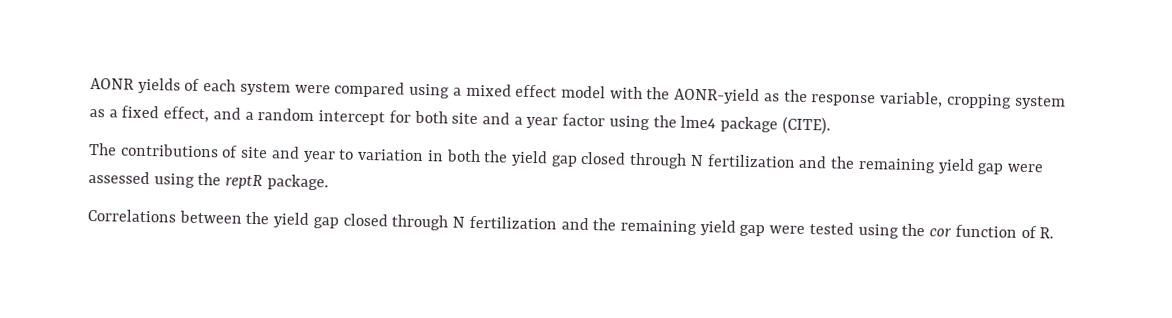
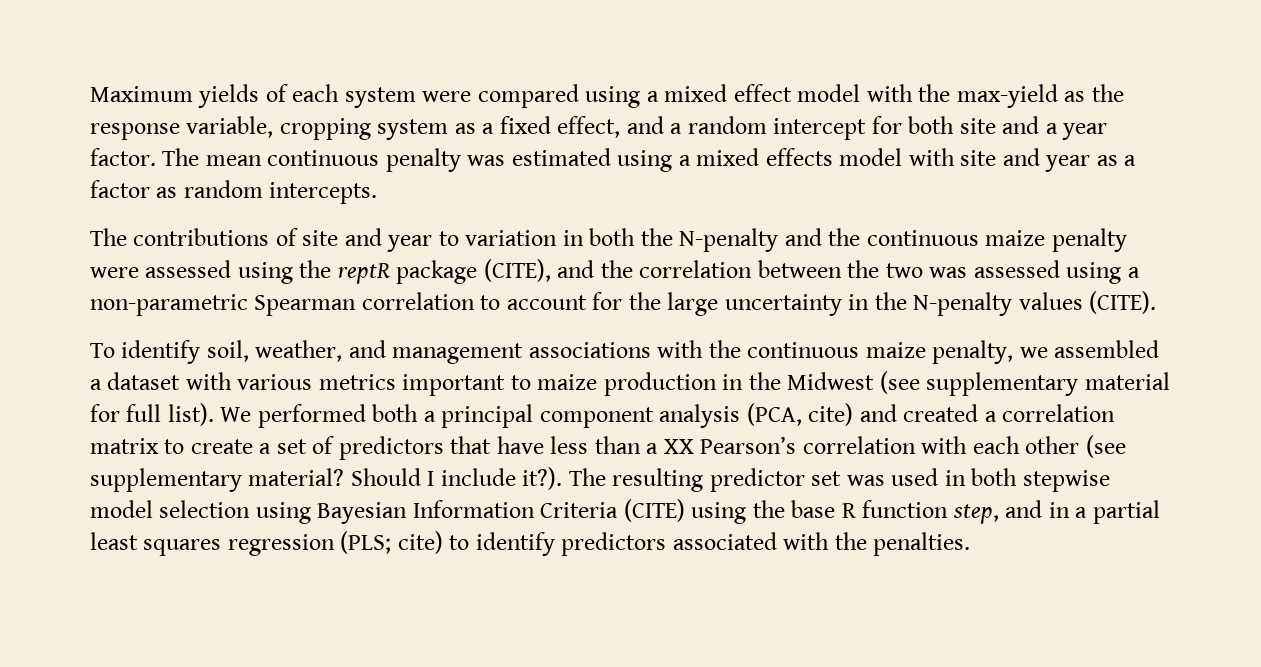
[90,77,134,90] AONR -> [90,86,193,102] Maximum
[674,87,761,105] AONR-yield -> [956,84,1058,108] max-yield
[562,113,831,135] factor using the lme4 package (CITE). -> [90,148,1137,172] [90,180,378,204] factor. The mean continuous penalty was estimated using a mixed effects model with site and year as a factor as random intercepts.
[510,150,1004,175] yield gap closed through N fertilization and the remaining yield gap -> [679,228,1127,252] N-penalty and the continuous maize penalty
[266,174,329,191] [87,208,1055,239] package. // Correlations between the yield gap closed through N fertilization and the remaining yield gap were tested using the cor function of R. -> [396,259,1140,284] [90,291,1157,316] [90,340,1160,364] [90,371,1170,396] [90,403,1116,428] [90,435,1126,460] [90,467,1110,492] [90,499,1160,524] [90,531,971,556] package (CITE), and the correlation between the two was assessed using a non-parametric Spearman correlation to account for the large uncertainty in the N-penalty values (CITE). // To identify soil, weather, and management associations with the continuous maize penalty, we assembled a dataset with various metrics important to maize production in the Midwest (see supplementary material for full list). We performed both a principal component analysis (PCA, cite) and created a correlation matrix to create a set of predictors that have less than a XX Pearson’s correlation with each other (see supplementary material? Should I include it?). The resulting predictor set was used in both stepwise model selection using Bayesian Information Criteria (CITE) using the base R function step, and in a partial least squares regression (PLS; cite) to identify predictors associated with the penalties.

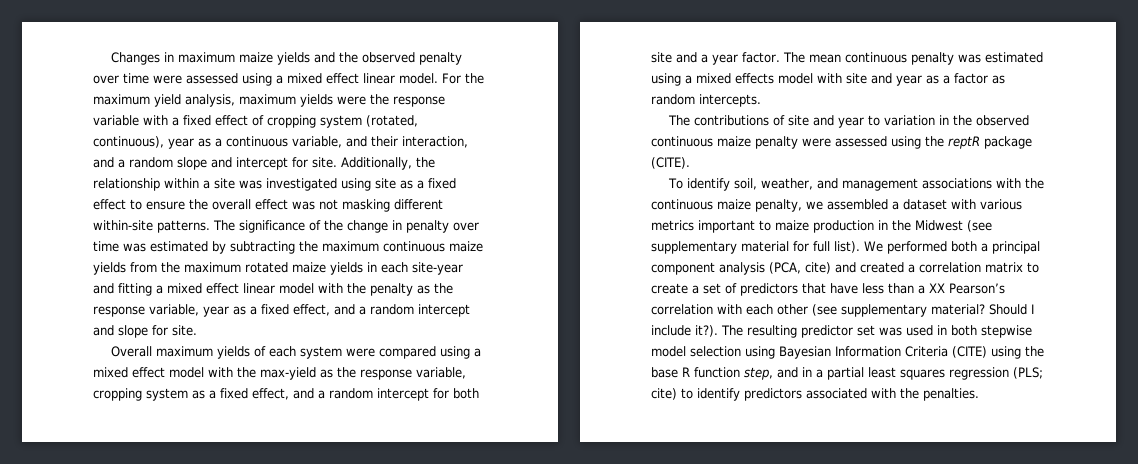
[90,86,193,102] Maximum -> [111,52,463,65] [93,73,484,86] [93,94,445,107] [93,115,418,128] [93,136,468,149] [93,157,435,170] [93,178,456,191] [93,199,443,212] [93,220,479,233] [93,241,483,254] [93,262,463,275] [93,283,453,296] [93,304,470,317] [93,325,197,338] [111,346,214,357] Changes in maximum maize yields and the observed penalty over time were assessed using a mixed effect linear model. For the maximum yield analysis, maximum yields were the response variable with a fixed effect of cropping system (rotated, continuous), year as a continuous variable, and their interaction, and a random slope and intercept for site. Additionally, the relationship within a site was investigated using site as a fixed effect to ensure the overall effect was not masking different within-site patterns. The significance of the change in penalty over time was estimated by subtracting the maximum continuous maize yields from the maximum rotated maize yields in each site-year and fitting a mixed effect linear model with the penalty as the response variable, year as a fixed effect, and a random intercept and slope for site. // Overall maximum
[589,228,861,252] both the N-penalty and the -> [953,115,1030,126] the observed
[483,259,1140,284] [90,292,1083,316] (CITE), and the correlation between the two was assessed using a non-parametric Spearman correlation to account for the large uncertainty in the N-penalty values -> (1032, 142) none

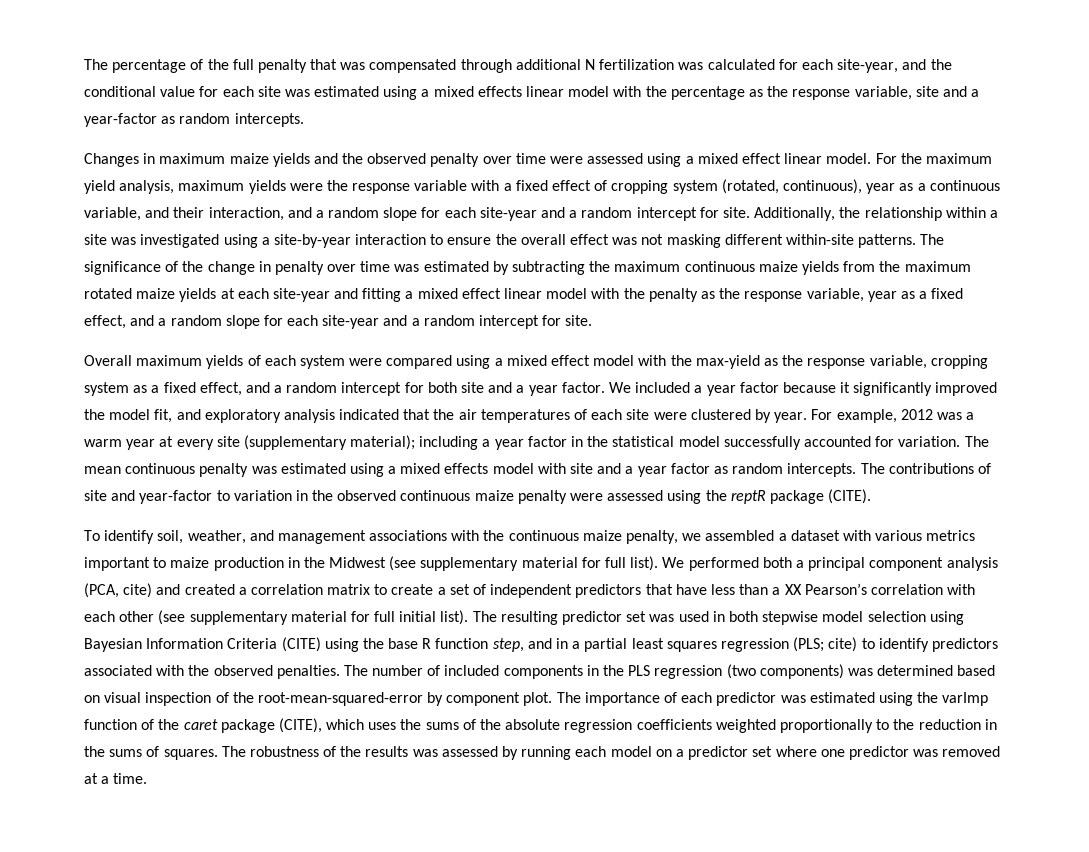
(111, 58) none -> [84,59,952,73] [84,86,980,100] [84,113,304,127] The percentage of the full penalty that was compensated through additional N fertilization was calculated for each site-year, and the conditional value for each site was estimated using a mixed effects linear model with the percentage as the response variable, site and a year-factor as random intercepts. //
[211,157,232,168] and -> [421,207,633,221] for each site-year and a random
[375,178,456,189] [93,199,126,210] site as a fixed effect -> [261,234,427,248] a site-by-year interaction
[367,262,377,272] in -> [220,288,235,299] at
[418,304,470,317] [93,325,148,338] intercept and slope -> [225,315,540,329] slope for each site-year and a random intercept
(780, 57) none -> [608,382,998,396] [84,409,975,423] [84,435,961,450] We included a year factor because it significantly improved the model fit, and exploratory analysis indicated that the air temperatures of each site were clustered by year. For example, 2012 was a warm year at every site (supplementary material); including a year factor in the statistical model successfully accounted for variation.
[896,75,950,86] year as a -> [625,466,667,477] a year
(761, 100) // -> (857, 470) none
[838,117,865,128] year -> [139,490,213,504] year-factor
(737, 288) none -> [490,584,573,598] independent
[931,304,1034,315] [651,325,718,337] material? Should I include it?). -> [290,610,469,625] material for full initial list).
[923,388,979,401] penalties. -> [213,664,996,679] [84,692,989,706] [84,718,997,733] [84,746,1001,760] [84,773,148,784] observed penalties. The number of included components in the PLS regression (two components) was determined based on visual inspection of the root-mean-squared-error by component plot. The importance of each predictor was estimated using the varImp function of the caret package (CITE), which uses the sums of the absolute regression coefficients weighted proportionally to the reduction in the sums of squares. The robustness of the results was assessed by running each model on a predictor set where one predictor was removed at a time.

